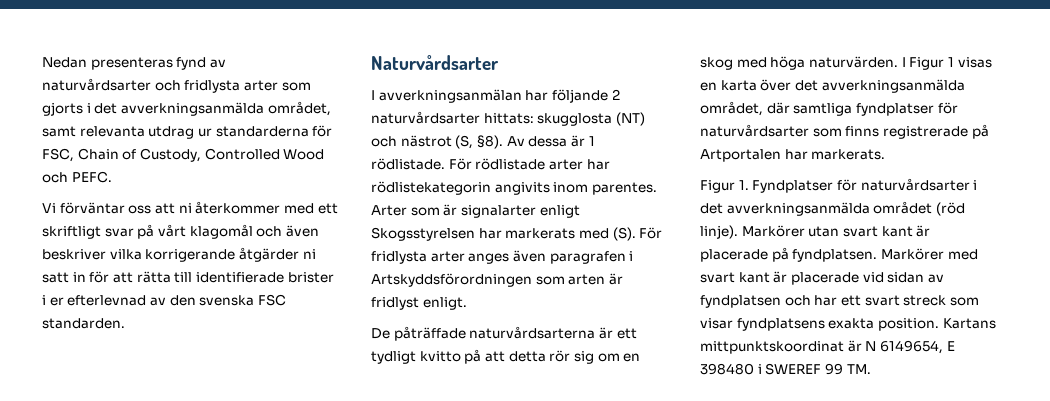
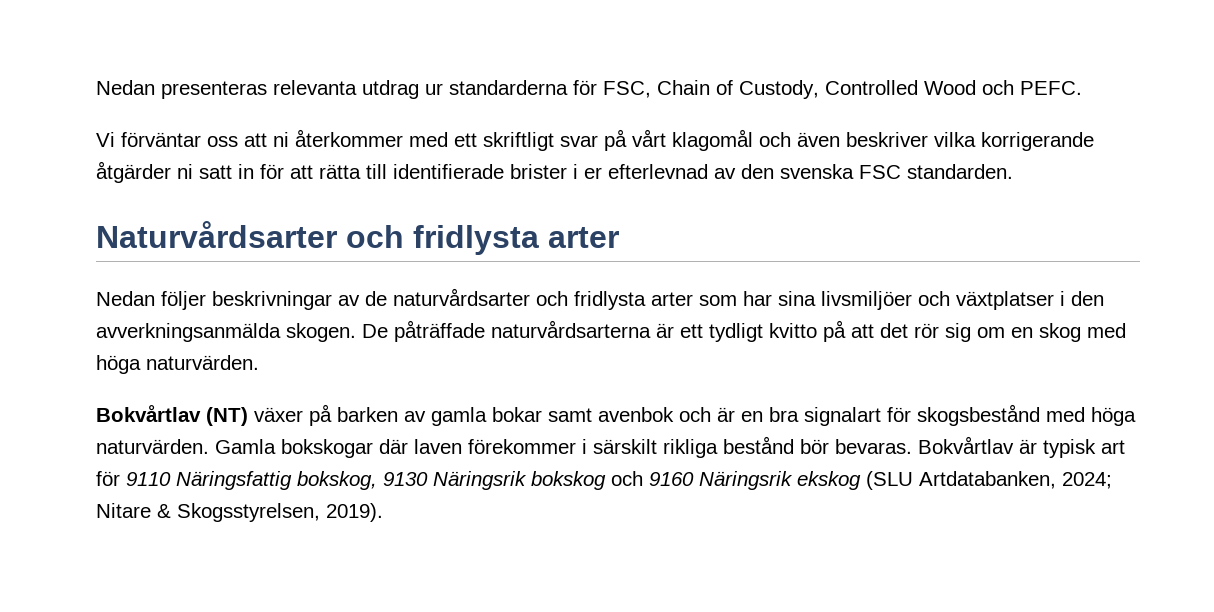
[176,57,226,70] [42,78,311,93] [42,101,331,116] [42,126,76,137] fynd av naturvårdsarter och fridlysta arter som gjorts i det avverkningsanmälda området, samt -> (267, 90) none
[371,89,620,103] [371,111,645,126] [371,135,595,149] [371,158,610,170] [371,181,657,195] [371,204,580,218] [371,227,663,241] [371,250,634,264] [371,273,623,287] [371,297,467,310] // I avverkningsanmälan har följande 2 naturvårdsarter hittats: skugglosta (NT) och nästrot (S, §8). Av dessa är 1 rödlistade. För rödlistade arter har rödlistekategorin angivits inom parentes. Arter som är signalarter enligt Skogsstyrelsen har markerats med (S). För fridlysta arter anges även paragrafen i Artskyddsförordningen som arten är fridlyst enligt. // -> [346,225,619,255] [96,288,1104,310] [96,323,356,342] och fridlysta arter // Nedan följer beskrivningar av de naturvårdsarter och fridlysta arter som har sina livsmiljöer och växtplatser i den avverkningsanmälda skogen.
[508,351,546,362] detta -> [880,323,908,338] det
[901,57,992,70] [700,79,965,93] [700,101,958,116] [700,124,989,139] [700,149,886,162] [700,178,978,193] [700,201,965,216] [700,225,931,239] [700,247,978,262] [700,271,944,285] [700,295,979,308] [700,318,996,331] [700,340,955,354] [700,363,871,375] I Figur 1 visas en karta över det avverkningsanmälda området, där samtliga fyndplatser för naturvårdsarter som finns registrerade på Artportalen har markerats. // Figur 1. Fyndplatser för naturvårdsarter i det avverkningsanmälda området (röd linje). Markörer utan svart kant är placerade på fyndplatsen. Markörer med svart kant är placerade vid sidan av fyndplatsen och har ett svart streck som visar fyndplatsens exakta position. Kartans mittpunktskoordinat är N 6149654, E 398480 i SWEREF 99 TM. -> [96,404,1136,426] [96,436,1125,458] [96,471,1112,490] [96,503,383,522] // Bokvårtlav (NT) växer på barken av gamla bokar samt avenbok och är en bra signalart för skogsbestånd med höga naturvärden. Gamla bokskogar där laven förekommer i särskilt rikliga bestånd bör bevaras. Bokvårtlav är typisk art för 9110 Näringsfattig bokskog, 9130 Näringsrik bokskog och 9160 Näringsrik ekskog (SLU Artdatabanken, 2024; Nitare & Skogsstyrelsen, 2019).

